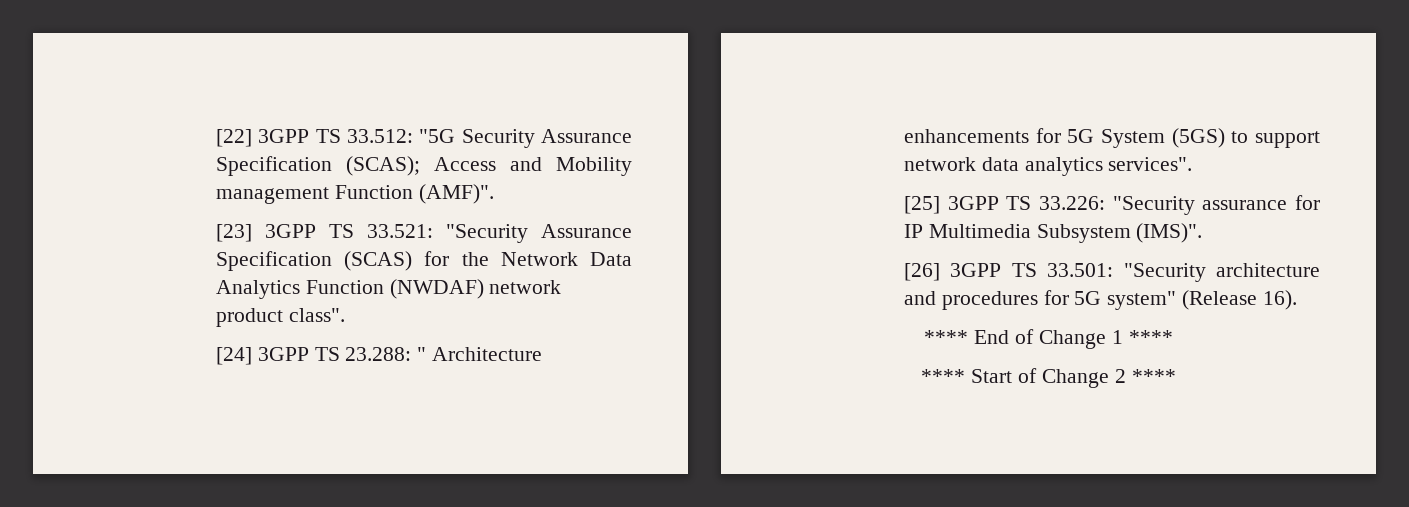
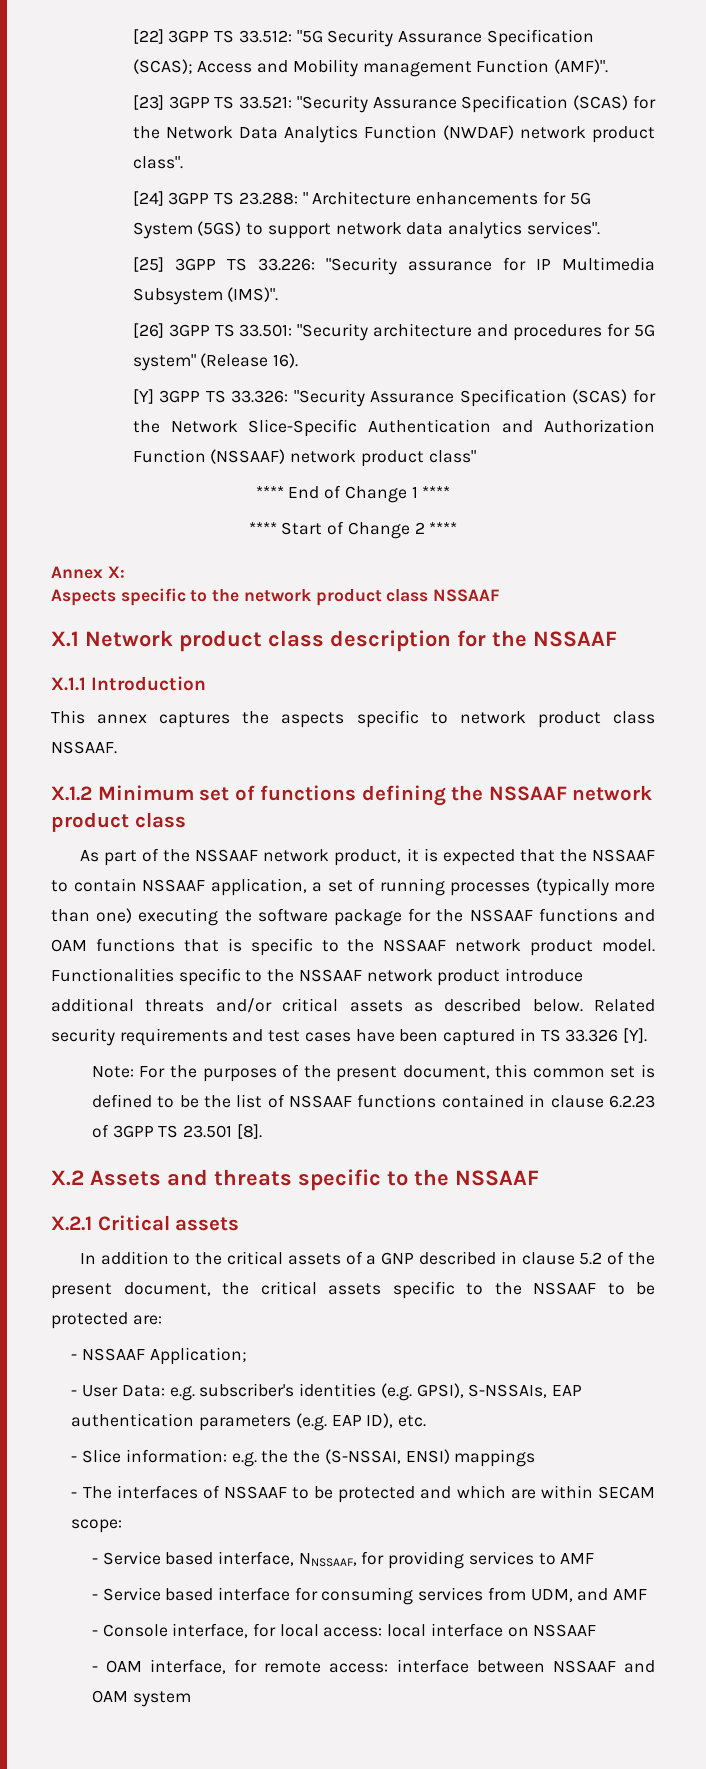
(1297, 300) none -> [132,389,656,407] [132,419,655,437] [132,449,476,467] // [Y] 3GPP TS 33.326: "Security Assurance Specification (SCAS) for the Network Slice-Specific Authentication and Authorization Function (NSSAAF) network product class"
(1176, 376) none -> [51,566,125,579] [51,588,501,606] [51,630,617,652] [51,676,207,691] [51,710,655,728] [51,741,117,754] [51,785,653,806] [51,812,186,832] [79,848,655,866] [51,878,655,896] [51,908,655,926] [51,938,655,956] [51,968,584,986] [51,998,655,1013] [51,1028,647,1046] [91,1064,655,1082] [91,1094,656,1108] [91,1124,262,1139] [51,1169,539,1191] [51,1215,240,1231] [79,1251,655,1265] [51,1281,655,1299] [51,1312,162,1329] [71,1347,247,1365] [71,1383,582,1401] [71,1413,427,1431] [71,1449,536,1467] [71,1485,655,1503] [71,1519,123,1533] [91,1551,595,1569] [91,1587,648,1605] [91,1623,597,1638] [91,1659,655,1674] [91,1690,191,1707] // Annex X: // Aspects specific to the network product class NSSAAF // X.1 Network product class description for the NSSAAF // X.1.1 Introduction // This annex captures the aspects specific to network product class NSSAAF. // X.1.2 Minimum set of functions defining the NSSAAF network product class // As part of the NSSAAF network product, it is expected that the NSSAAF to contain NSSAAF application, a set of running processes (typically more than one) executing the software package for the NSSAAF functions and OAM functions that is specific to the NSSAAF network product model. Functionalities specific to the NSSAAF network product introduce additional threats and/or critical assets as described below. Related security requirements and test cases have been captured in TS 33.326 [Y]. // Note: For the purposes of the present document, this common set is defined to be the list of NSSAAF functions contained in clause 6.2.23 of 3GPP TS 23.501 [8]. // X.2 Assets and threats specific to the NSSAAF // X.2.1 Critical assets // In addition to the critical assets of a GNP described in clause 5.2 of the present document, the critical assets specific to the NSSAAF to be protected are: // - NSSAAF Application; // - User Data: e.g. subscriber's identities (e.g. GPSI), S-NSSAIs, EAP authentication parameters (e.g. EAP ID), etc. // - Slice information: e.g. the the (S-NSSAI, ENSI) mappings // - The interfaces of NSSAAF to be protected and which are within SECAM scope: // - Service based interface, NNSSAAF, for providing services to AMF // - Service based interface for consuming services from UDM, and AMF // - Console interface, for local access: local interface on NSSAAF // - OAM interface, for remote access: interface between NSSAAF and OAM system

